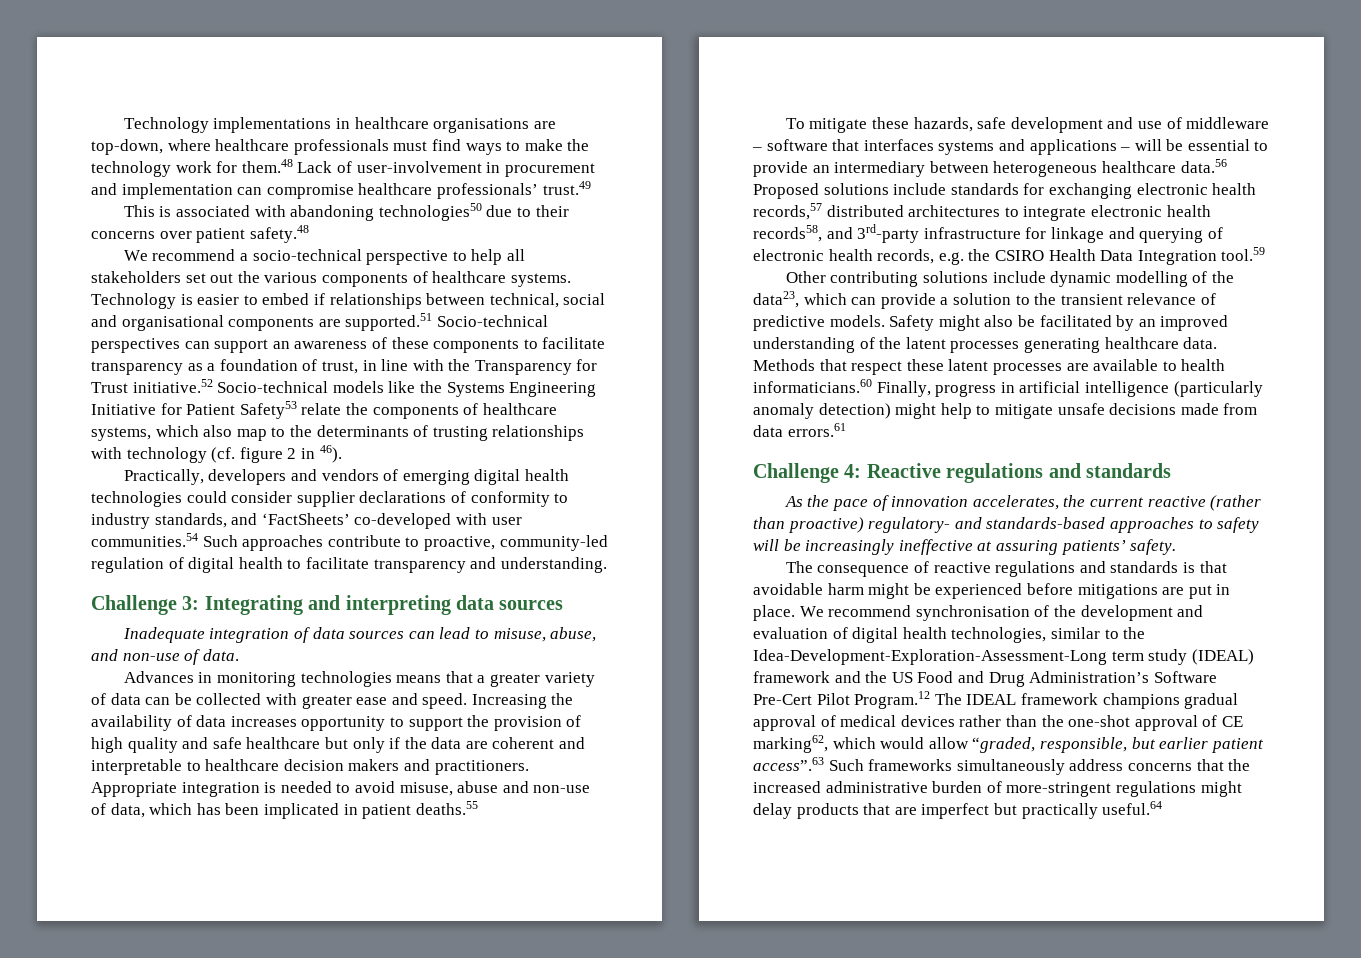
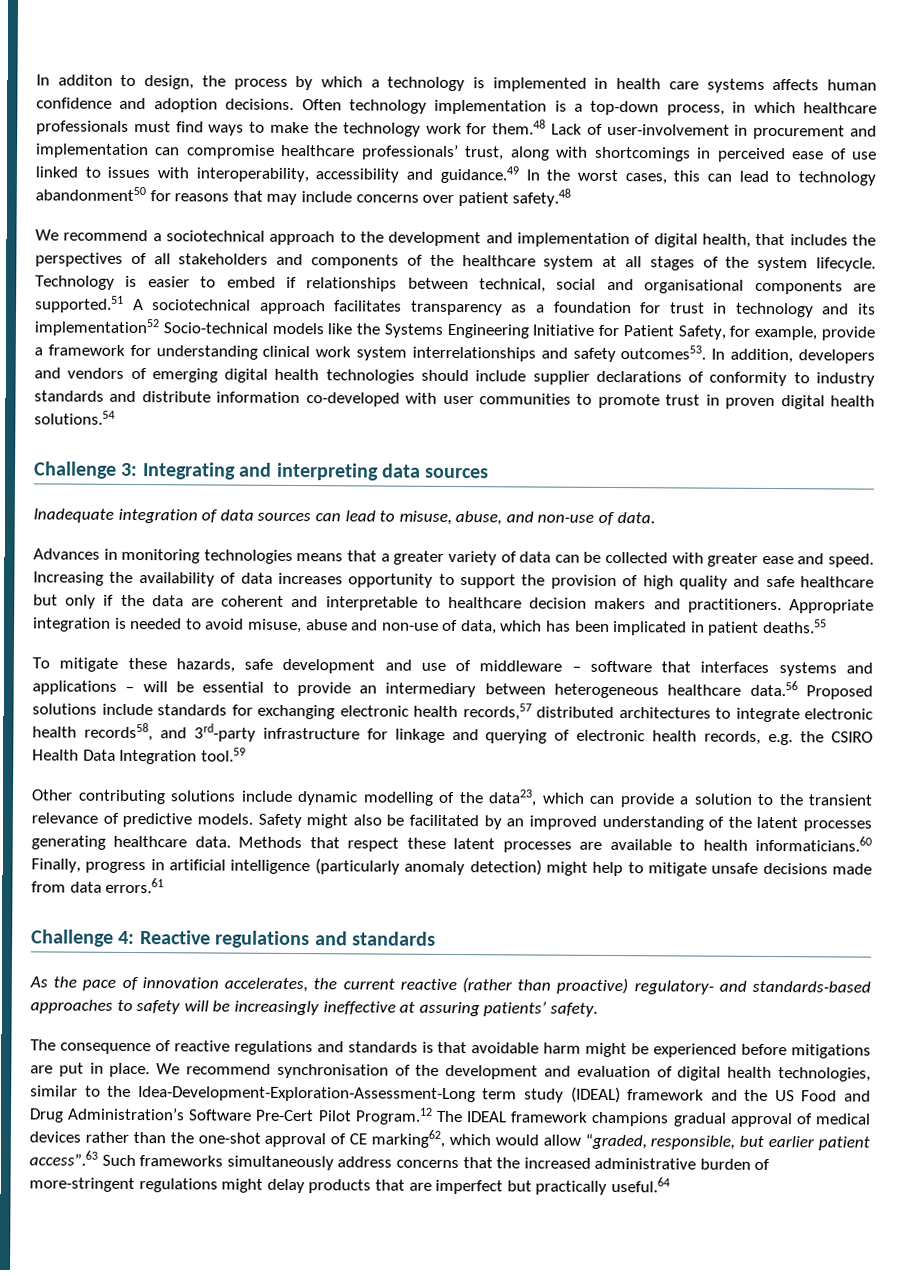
[123,117,556,133] [91,139,211,155] Technology implementations in healthcare organisations are top-down, where -> [36,74,878,93] [36,97,796,116] In additon to design, the process by which a technology is implemented in health care systems affects human confidence and adoption decisions. Often technology implementation is a top-down process, in which
[542,181,591,195] [123,203,569,221] trust.49 // This is associated with abandoning technologies50 due to their -> [465,146,877,163] [35,165,876,186] [35,186,352,206] trust, along with shortcomings in perceived ease of use linked to issues with interoperability, accessibility and guidance.49 In the worst cases, this can lead to technology abandonment50 for reasons that may include
[252,249,526,265] [91,271,571,287] socio-technical perspective to help all stakeholders set out the various components of healthcare systems. -> [166,230,877,248] [35,252,876,272] sociotechnical approach to the development and implementation of digital health, that includes the perspectives of all stakeholders and components of the healthcare system at all stages of the system lifecycle.
[436,315,548,327] [91,337,606,353] [91,359,598,375] [91,379,213,393] Socio-technical perspectives can support an awareness of these components to facilitate transparency as a foundation of trust, in line with the Transparency for Trust initiative.52 -> [132,298,876,318] [34,318,159,337] A sociotechnical approach facilitates transparency as a foundation for trust in technology and its implementation52
[239,401,557,419] [91,425,585,441] [91,445,342,463] [123,469,204,485] Safety53 relate the components of healthcare systems, which also map to the determinants of trusting relationships with technology (cf. figure 2 in 46). // Practically, -> [677,325,875,341] [34,344,794,364] Safety, for example, provide a framework for understanding clinical work system interrelationships and safety outcomes53. In addition,
[186,491,293,503] could consider -> [421,369,527,382] should include
[154,513,522,529] [91,533,608,551] [91,557,607,573] standards, and ‘FactSheets’ co-developed with user communities.54 Such approaches contribute to proactive, community-led regulation of digital health to facilitate transparency and understanding. -> [34,390,876,410] [34,410,115,425] standards and distribute information co-developed with user communities to promote trust in proven digital health solutions.54

